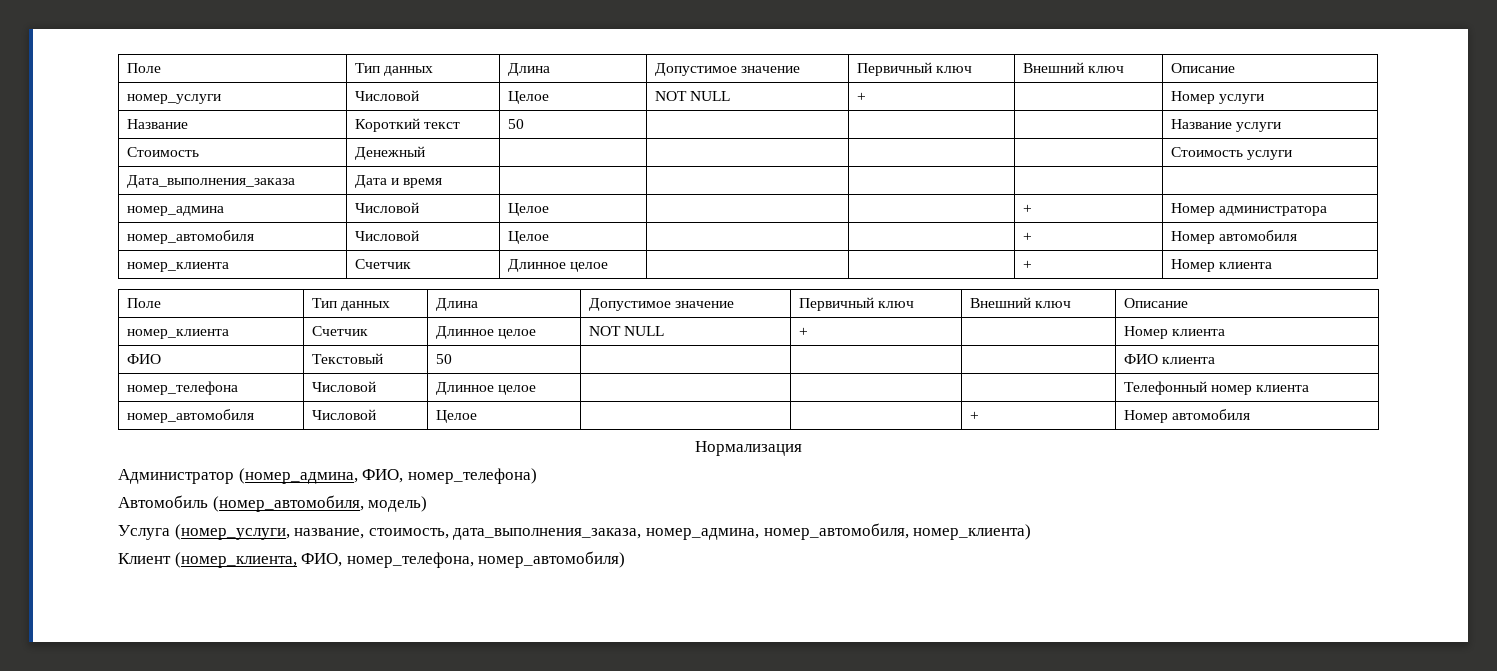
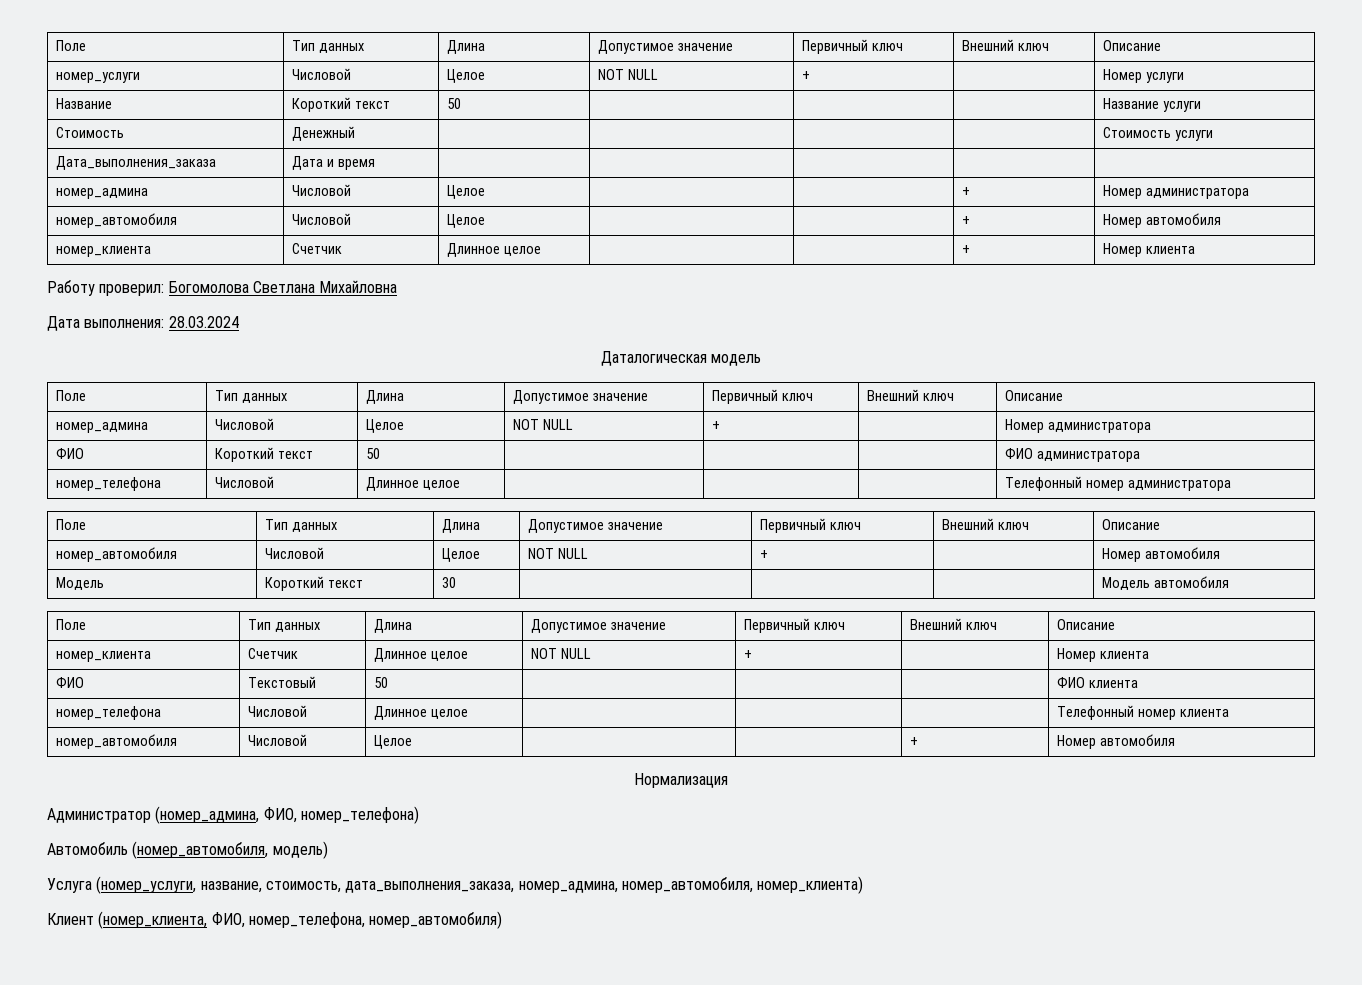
(1272, 265) none -> [47,280,398,296] [47,316,239,331] [600,351,762,366] [55,390,86,401] [214,390,287,403] [365,390,404,404] [512,390,648,404] [711,389,813,404] [866,389,954,401] [1004,390,1063,401] [55,422,148,433] [214,418,274,430] [365,419,404,433] [512,419,573,430] [711,421,720,430] [1004,419,1151,433] [55,448,84,459] [214,447,313,462] [365,448,380,459] [1004,448,1140,462] [55,477,161,491] [214,476,274,488] [365,477,460,491] [1004,476,1231,491] [55,519,86,530] [264,519,337,532] [441,519,480,533] [527,519,663,533] [759,518,861,533] [941,518,1029,530] [1101,519,1160,530] [55,547,177,562] [264,547,324,559] [441,548,480,562] [527,548,588,559] [759,550,768,559] [1101,547,1220,562] [55,577,104,590] [264,576,363,591] [441,577,456,588] [1101,576,1229,590] // Работу проверил: Богомолова Светлана Михайловна // Дата выполнения: 28.03.2024 // Даталогическая модель // Поле | Тип данных | Длина | Допустимое значение | Первичный ключ | Внешний ключ | Описание // номер_админа | Числовой | Целое | NOT NULL | + | | Номер администратора // ФИО | Короткий текст | 50 | | | | ФИО администратора // номер_телефона | Числовой | Длинное целое | | | | Телефонный номер администратора // Поле | Тип данных | Длина | Допустимое значение | Первичный ключ | Внешний ключ | Описание // номер_автомобиля | Числовой | Целое | NOT NULL | + | | Номер автомобиля // Модель | Короткий текст | 30 | | | | Модель автомобиля

